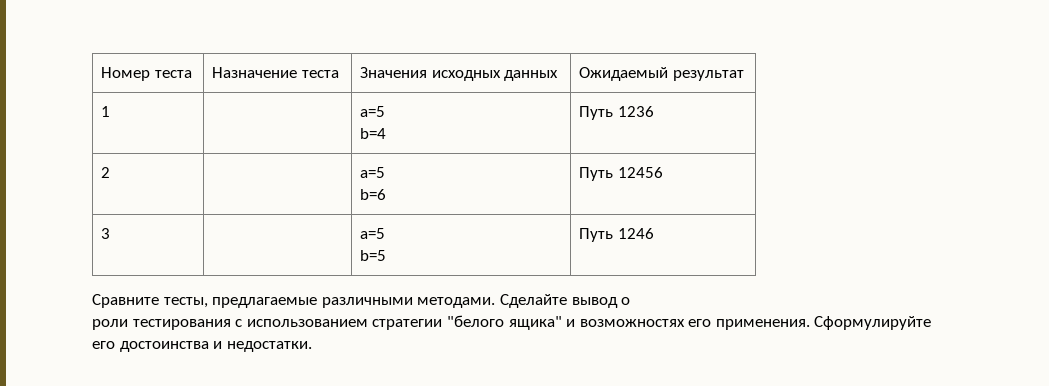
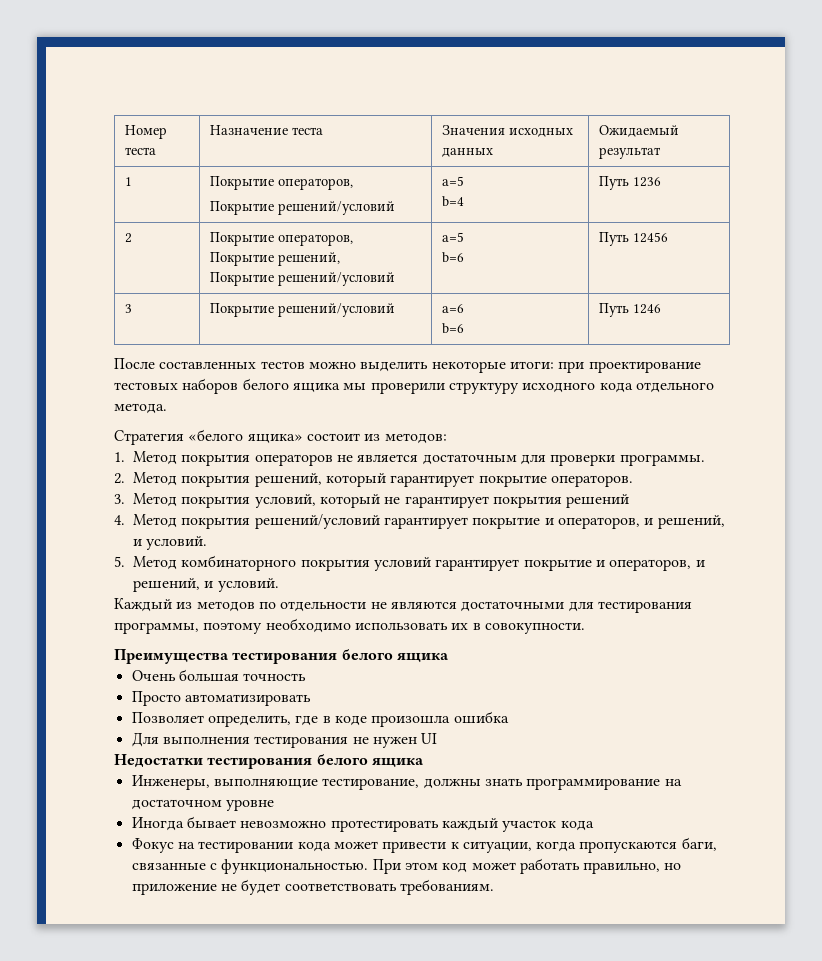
(111, 111) none -> [210,176,354,190] [210,201,396,215] Покрытие операторов, // Покрытие решений/условий
(111, 172) none -> [210,232,354,246] [210,252,341,266] [210,272,396,286] Покрытие операторов, Покрытие решений, // Покрытие решений/условий
[360,228,386,239] [360,250,387,261] [579,228,654,242] [92,294,631,308] [92,315,932,330] [92,341,312,352] | a=5 // b=5 | Путь 1246 // Сравните тесты, предлагаемые различными методами. Сделайте вывод о // роли тестирования с использованием стратегии "белого ящика" и возможностях его применения. Сформулируйте его достоинства и недостатки. -> [210,303,396,317] [442,304,465,313] [442,323,465,334] [599,303,662,317] [114,358,701,373] [114,378,714,394] [114,403,167,414] [114,429,447,445] [114,451,705,466] [114,472,634,487] [114,493,630,508] [114,514,725,529] [133,536,208,550] [114,555,705,571] [133,578,279,592] [114,598,692,613] [114,618,585,634] [114,649,449,664] [131,669,307,682] [131,691,311,706] [131,711,509,727] [131,732,438,748] [114,754,424,769] [131,775,682,790] [131,799,274,811] [131,816,594,832] [131,837,717,853] [131,858,682,874] [131,879,494,895] Покрытие решений/условий | a=6 // b=6 | Путь 1246 // После составленных тестов можно выделить некоторые итоги: при проектирование тестовых наборов белого ящика мы проверили структуру исходного кода отдельного метода. // Стратегия «белого ящика» состоит из методов: // 1. Метод покрытия операторов не является достаточным для проверки программы. // 2. Метод покрытия решений, который гарантирует покрытие операторов. // 3. Метод покрытия условий, который не гарантирует покрытия решений // 4. Метод покрытия решений/условий гарантирует покрытие и операторов, и решений, и условий. // 5. Метод комбинаторного покрытия условий гарантирует покрытие и операторов, и решений, и условий. // Каждый из методов по отдельности не являются достаточными для тестирования программы, поэтому необходимо использовать их в совокупности. // Преимущества тестирования белого ящика // Очень большая точность // Просто автоматизировать // Позволяет определить, где в коде произошла ошибка // Для выполнения тестирования не нужен UI // Недостатки тестирования белого ящика // Инженеры, выполняющие тестирование, должны знать программирование на достаточном уровне // Иногда бывает невозможно протестировать каждый участок кода // Фокус на тестировании кода может привести к ситуации, когда пропускаются баги, связанные с функциональностью. При этом код может работать правильно, но приложение не будет соответствовать требованиям.

